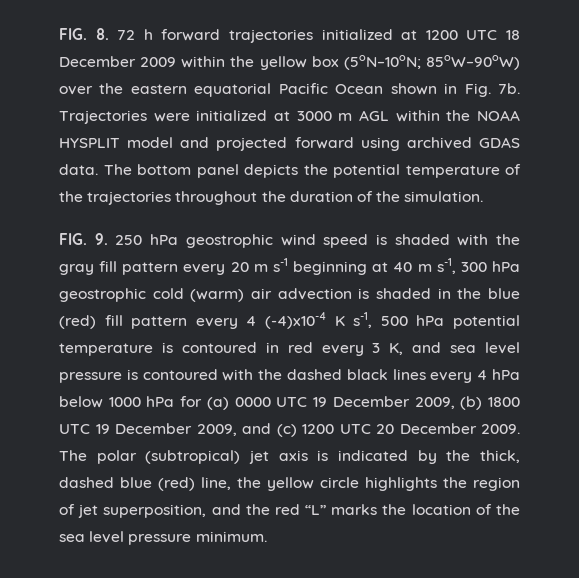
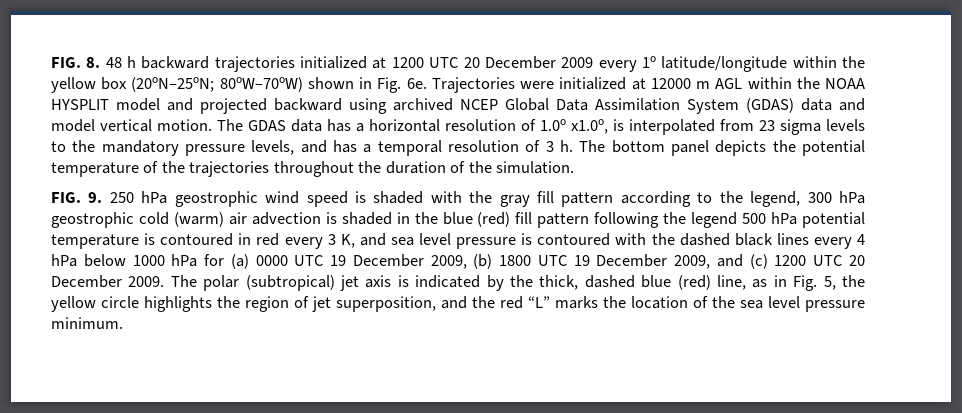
[117,29,221,41] 72 h forward -> [105,56,210,69] 48 h backward
[506,30,520,40] 18 -> [463,57,480,68] 20
(177, 62) none -> [598,56,788,72] every 1o latitude/longitude
[343,55,520,70] [59,83,384,97] (5oN–10oN; 85oW–90oW) over the eastern equatorial Pacific Ocean -> [131,77,303,92] (20oN–25oN; 80oW–70oW)
[498,83,520,94] 7b. -> [406,78,427,89] 6e.
[296,111,332,121] 3000 -> [650,78,691,89] 12000
[294,137,354,149] forward -> [274,98,342,111] backward
[479,137,520,148] [59,164,98,175] GDAS data. -> [460,98,865,114] [51,119,865,135] [51,140,573,156] NCEP Global Data Assimilation System (GDAS) data and model vertical motion. The GDAS data has a horizontal resolution of 1.0o x1.0o, is interpolated from 23 sigma levels to the mandatory pressure levels, and has a temporal resolution of 3 h.
[183,258,456,275] every 20 m s-1 beginning at 40 m s-1, -> [620,191,801,207] according to the legend,
[195,312,373,329] every 4 (-4)x10-4 K s-1, -> [594,212,738,228] following the legend
(231, 483) none -> [752,275,836,291] as in Fig. 5,

